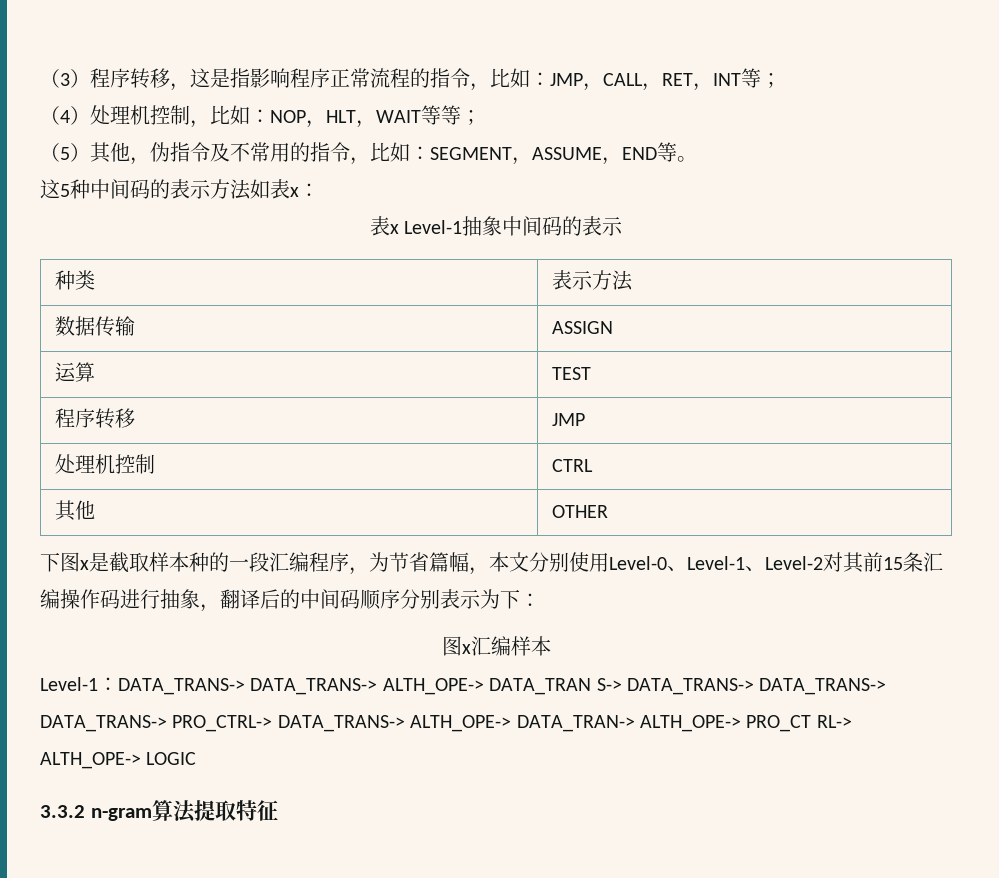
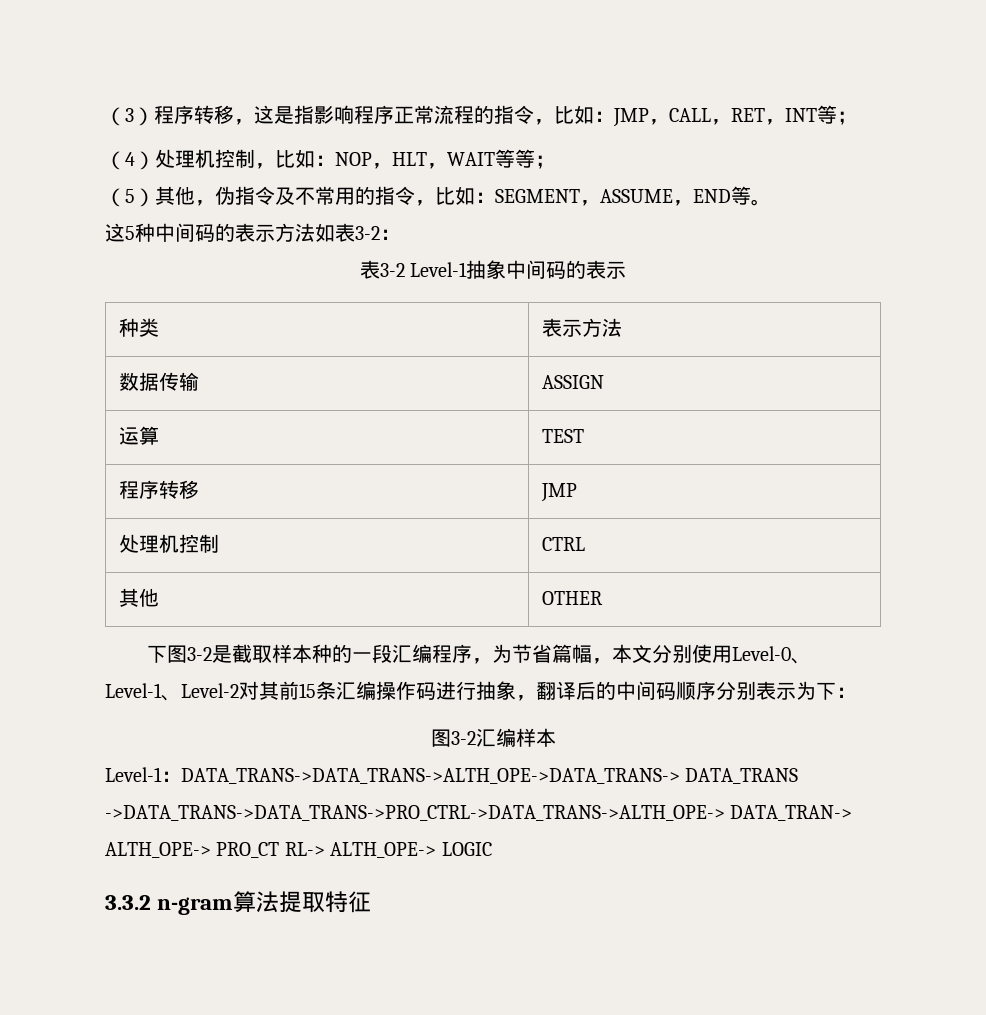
[290,187,299,197] x -> [355,226,380,240] 3-2
[389,224,399,234] x -> [379,263,405,277] 3-2
[80,560,89,570] x -> [186,647,212,661] 3-2
[461,644,471,654] x -> [450,731,476,745] 3-2
[118,678,887,695] [40,715,512,732] DATA_TRANS-> DATA_TRANS-> ALTH_OPE-> DATA_TRAN S-> DATA_TRANS-> DATA_TRANS-> DATA_TRANS-> PRO_CTRL-> DATA_TRANS-> ALTH_OPE-> -> [181,768,799,784] [105,805,725,821] DATA_TRANS->DATA_TRANS->ALTH_OPE->DATA_TRANS-> DATA_TRANS ->DATA_TRANS->DATA_TRANS->PRO_CTRL->DATA_TRANS->ALTH_OPE->

